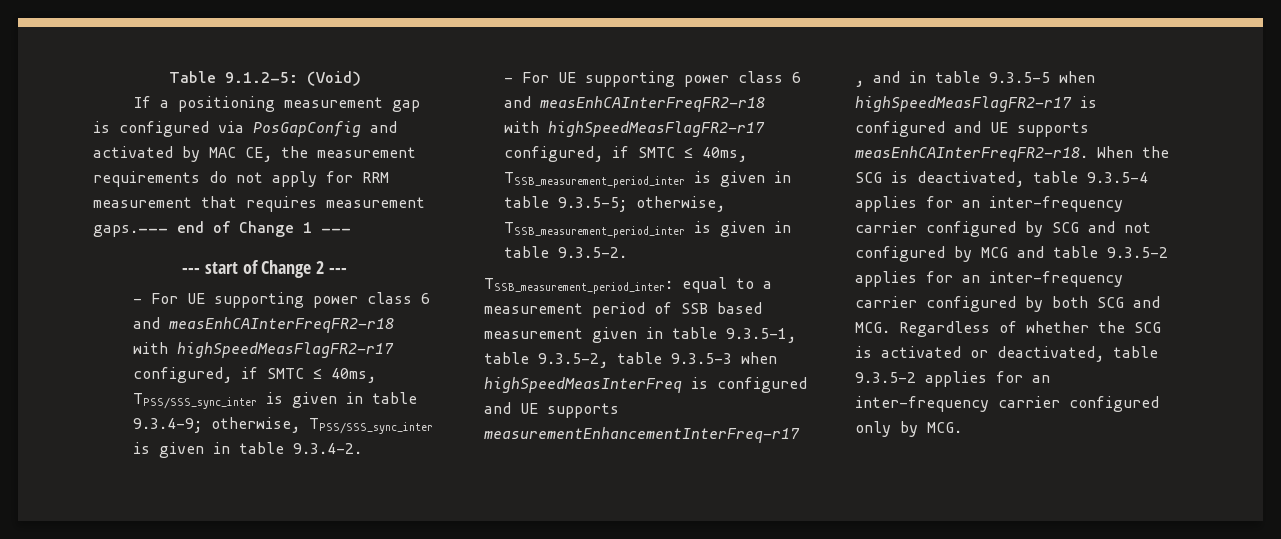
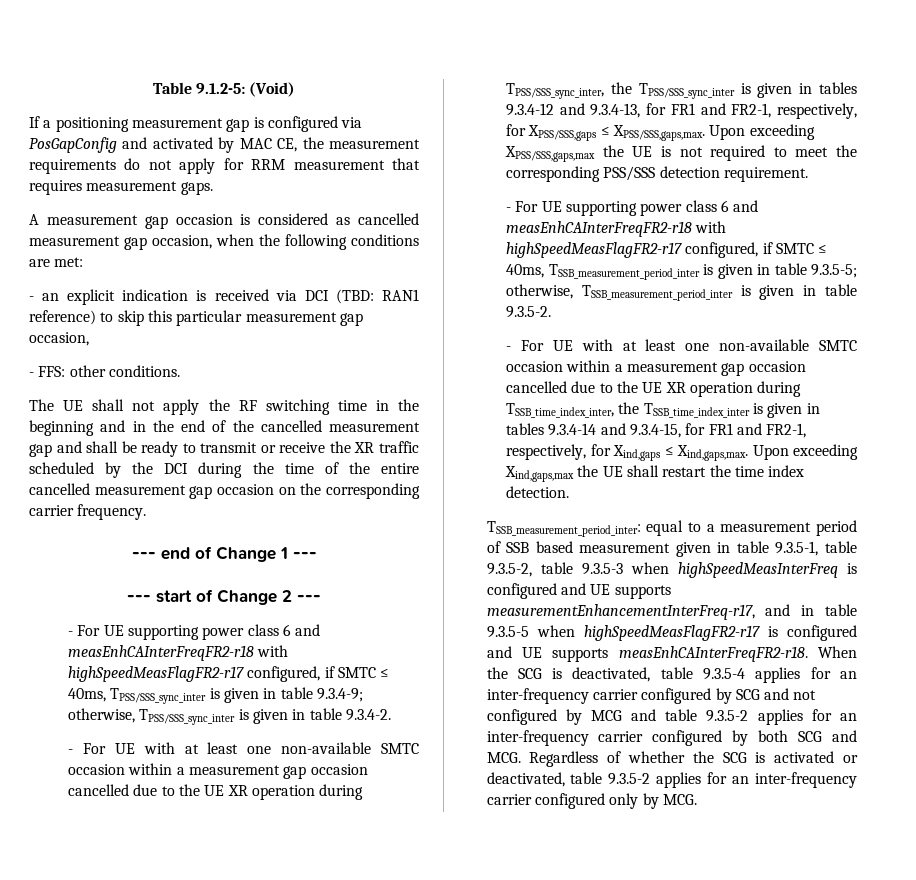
[93,225,168,237] gaps.--- -> [180,182,213,195] [29,213,419,229] [29,234,419,250] [29,257,84,267] [29,289,419,305] [29,310,363,326] [29,332,89,346] [29,365,180,377] [29,399,420,415] [29,420,420,436] [29,441,420,457] [29,462,419,478] [29,483,421,499] [29,504,147,520] [131,552,156,559] gaps. // A measurement gap occasion is considered as cancelled measurement gap occasion, when the following conditions are met: // - an explicit indication is received via DCI (TBD: RAN1 reference) to skip this particular measurement gap occasion, // - FFS: other conditions. // The UE shall not apply the RF switching time in the beginning and in the end of the cancelled measurement gap and shall be ready to transmit or receive the XR traffic scheduled by the DCI during the time of the entire cancelled measurement gap occasion on the corresponding carrier frequency. // ---
(362, 448) none -> [68,742,420,754] [68,763,368,779] [68,784,364,800] [506,82,857,99] [506,103,857,119] [506,124,815,141] [505,145,857,162] [506,166,809,182] // - For UE with at least one non-available SMTC occasion within a measurement gap occasion cancelled due to the UE XR operation during TPSS/SSS_sync_inter, the TPSS/SSS_sync_inter is given in tables 9.3.4-12 and 9.3.4-13, for FR1 and FR2-1, respectively, for XPSS/SSS,gaps ≤ XPSS/SSS,gaps,max. Upon exceeding XPSS/SSS,gaps,max the UE is not required to meet the corresponding PSS/SSS detection requirement.
(627, 252) none -> [506,339,857,351] [506,360,806,376] [506,381,802,397] [506,402,820,418] [506,423,807,438] [506,444,858,461] [505,465,805,482] [506,486,570,498] // - For UE with at least one non-available SMTC occasion within a measurement gap occasion cancelled due to the UE XR operation during TSSB_time_index_inter, the TSSB_time_index_inter is given in tables 9.3.4-14 and 9.3.4-15, for FR1 and FR2-1, respectively, for Xind,gaps ≤ Xind,gaps,max. Upon exceeding Xind,gaps,max the UE shall restart the time index detection.

